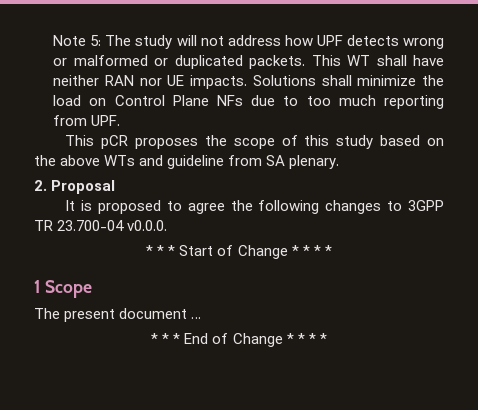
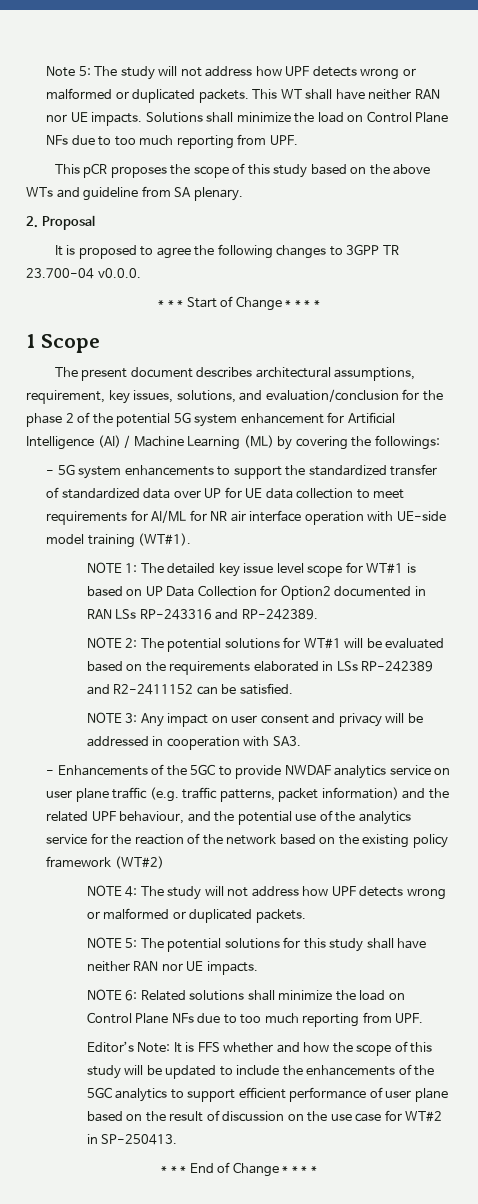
[191,317,202,319] … -> [196,367,416,381] [26,389,443,404] [26,412,395,427] [26,435,440,450] [46,464,438,479] [46,487,405,499] [46,510,446,525] [46,533,192,548] [86,562,416,577] [86,585,426,600] [86,609,318,620] [86,637,445,652] [86,661,434,675] [86,683,293,695] [86,712,423,727] [86,736,301,750] [46,764,451,779] [46,787,449,802] [46,810,411,825] [46,833,448,848] [46,856,164,869] [86,885,446,900] [86,908,306,923] [86,937,427,952] [86,961,258,975] [86,989,405,1001] [86,1012,424,1027] [86,1041,433,1056] [86,1064,435,1079] [86,1087,448,1102] [86,1110,443,1122] [86,1134,178,1145] describes architectural assumptions, requirement, key issues, solutions, and evaluation/conclusion for the phase 2 of the potential 5G system enhancement for Artificial Intelligence (AI) / Machine Learning (ML) by covering the followings: // - 5G system enhancements to support the standardized transfer of standardized data over UP for UE data collection to meet requirements for AI/ML for NR air interface operation with UE-side model training (WT#1). // NOTE 1: The detailed key issue level scope for WT#1 is based on UP Data Collection for Option2 documented in RAN LSs RP-243316 and RP-242389. // NOTE 2: The potential solutions for WT#1 will be evaluated based on the requirements elaborated in LSs RP-242389 and R2-2411152 can be satisfied. // NOTE 3: Any impact on user consent and privacy will be addressed in cooperation with SA3. // - Enhancements of the 5GC to provide NWDAF analytics service on user plane traffic (e.g. traffic patterns, packet information) and the related UPF behaviour, and the potential use of the analytics service for the reaction of the network based on the existing policy framework (WT#2) // NOTE 4: The study will not address how UPF detects wrong or malformed or duplicated packets. // NOTE 5: The potential solutions for this study shall have neither RAN nor UE impacts. // NOTE 6: Related solutions shall minimize the load on Control Plane NFs due to too much reporting from UPF. // Editor’s Note: It is FFS whether and how the scope of this study will be updated to include the enhancements of the 5GC analytics to support efficient performance of user plane based on the result of discussion on the use case for WT#2 in SP-250413.

